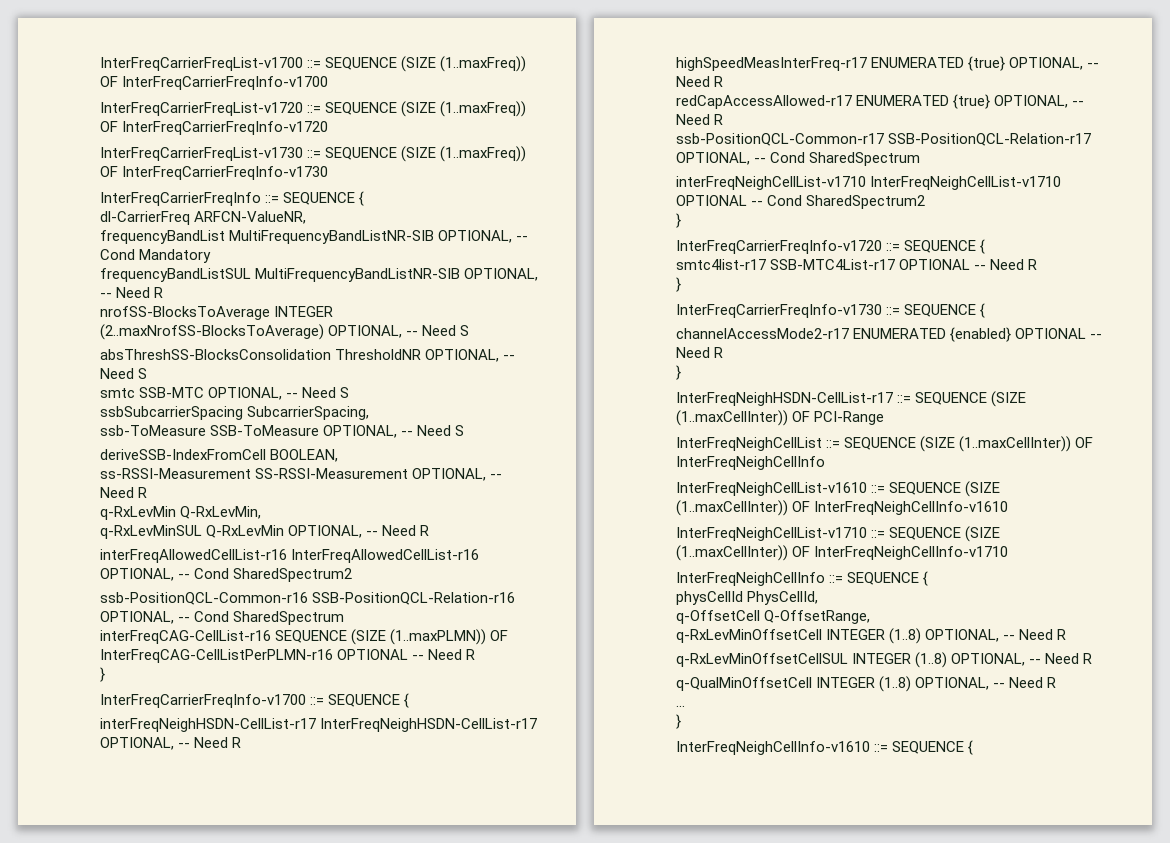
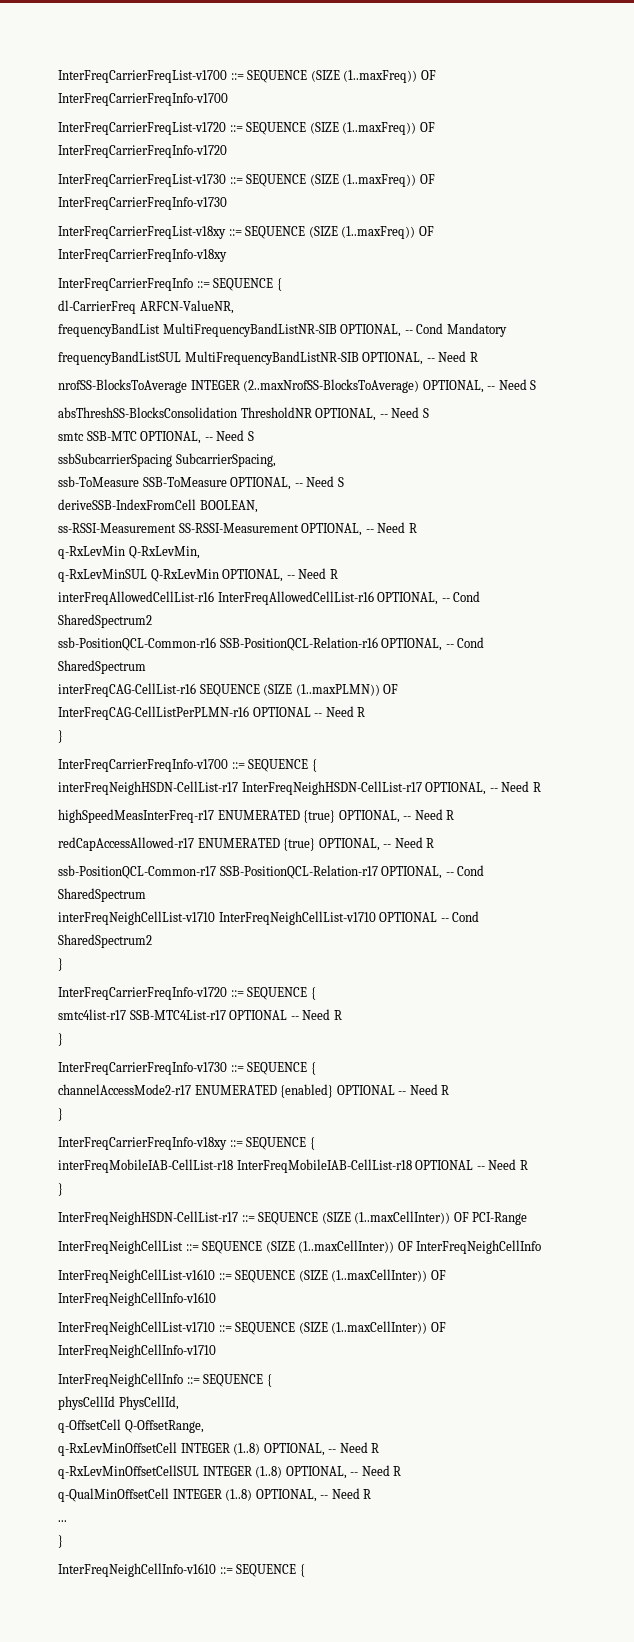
(329, 173) none -> [58,226,434,239] [58,249,227,262] // InterFreqCarrierFreqList-v18xy ::= SEQUENCE (SIZE (1..maxFreq)) OF InterFreqCarrierFreqInfo-v18xy
(681, 372) none -> [58,1137,315,1150] [58,1159,528,1173] [58,1183,63,1196] // InterFreqCarrierFreqInfo-v18xy ::= SEQUENCE { // interFreqMobileIAB-CellList-r18 InterFreqMobileIAB-CellList-r18 OPTIONAL -- Need R // }

